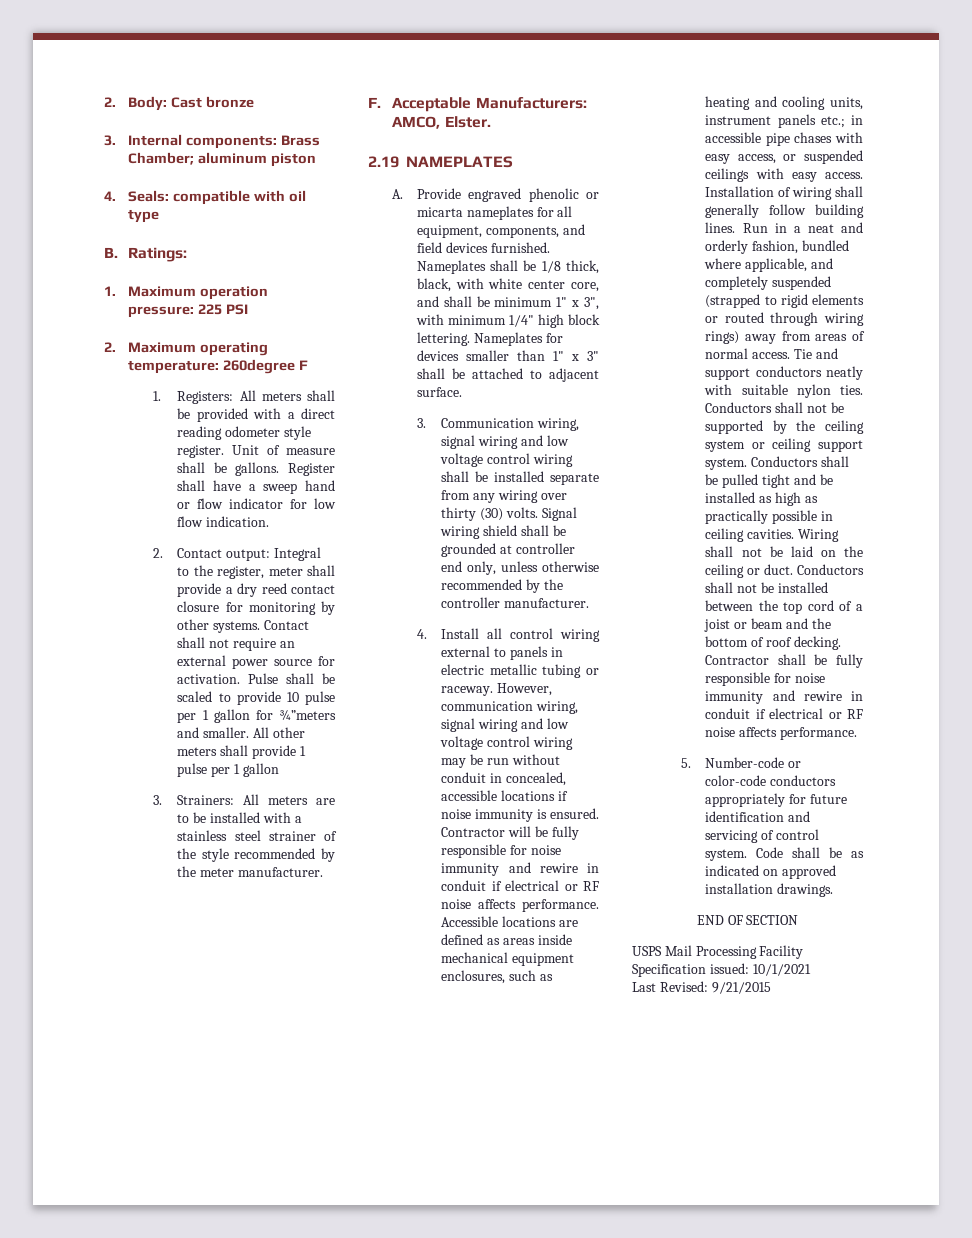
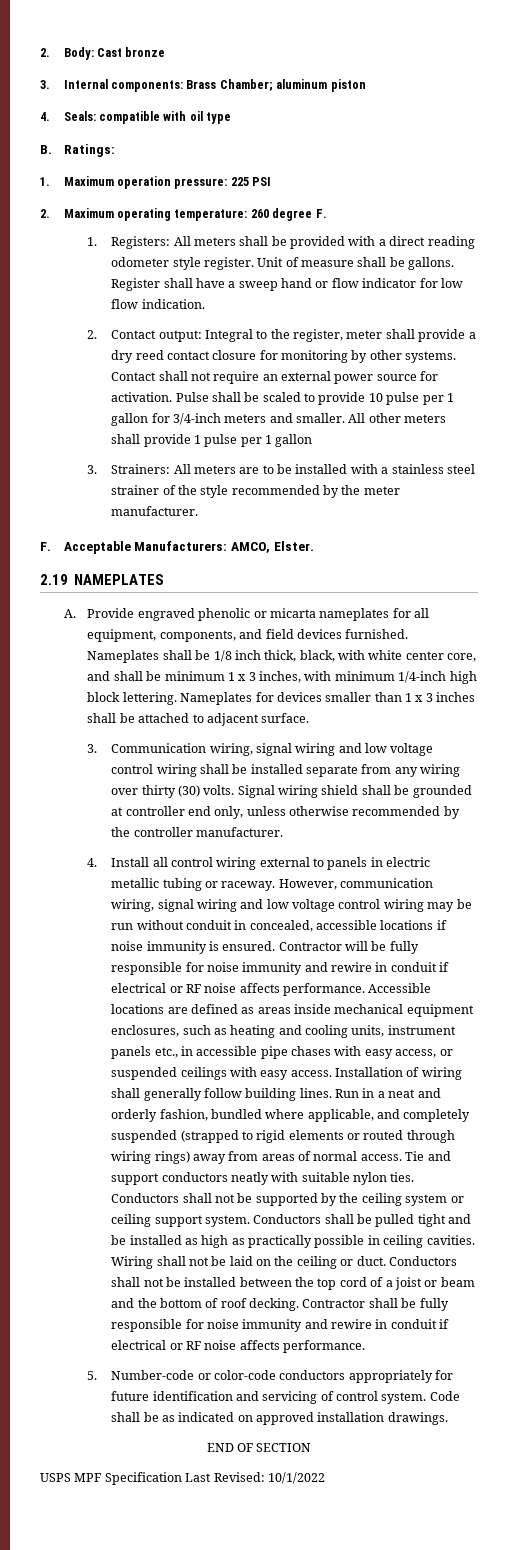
[223,359,309,374] 260degree F -> [250,208,327,221] 260 degree F.
[279,710,336,721] ¾”meters -> [172,413,267,425] 3/4-inch meters
(561, 267) none -> [234,650,261,660] inch
[556,297,599,310] 1" x 3", -> [227,671,302,683] 1 x 3 inches,
[508,315,534,327] 1/4" -> [398,671,447,683] 1/4-inch
[552,351,599,361] 1" x 3" -> [405,692,476,702] 1 x 3 inches
[820,116,845,128] etc.; -> [154,1047,178,1058] etc.,
[664,945,804,959] [632,963,811,977] Mail Processing Facility Specification issued: 10/1/2021 // -> [74,1472,182,1485] MPF Specification
[711,982,771,994] 9/21/2015 -> [267,1472,325,1484] 10/1/2022

